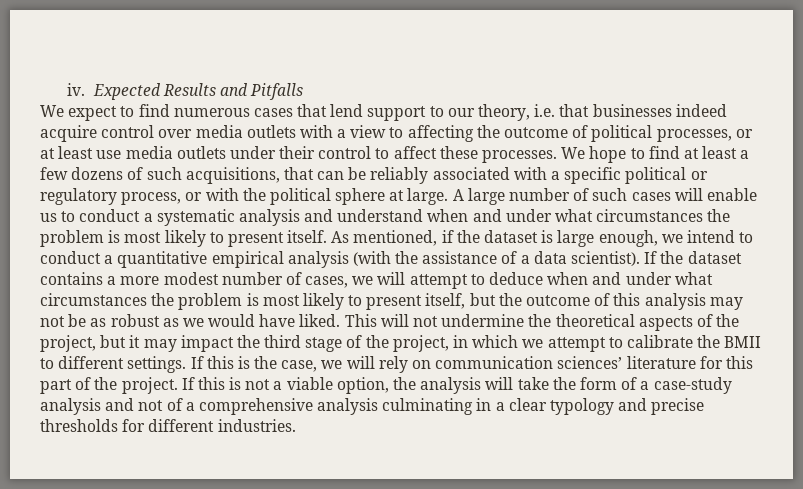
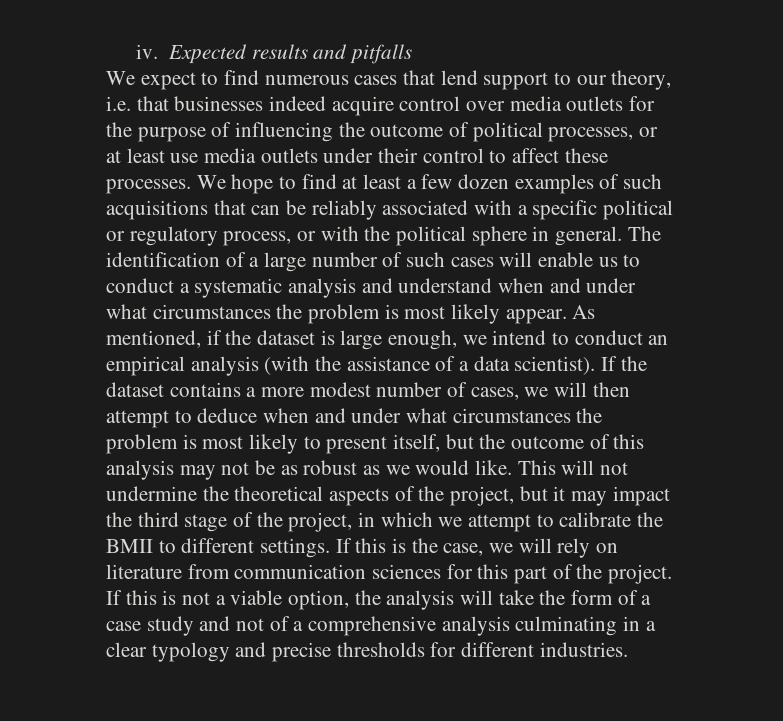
[162,83,304,100] Results and Pitfalls -> [251,44,412,64] results and pitfalls
[299,125,474,142] with a view to affecting -> [629,96,656,111] [106,122,334,142] for the purpose of influencing
[71,167,280,184] dozens of such acquisitions, -> [458,174,663,194] [106,200,208,220] dozen examples of such acquisitions
[389,188,464,205] at large. A -> [532,226,661,246] [106,252,260,267] in general. The identification of a
[209,230,328,247] to present itself. -> [505,309,567,324] appear.
[104,251,208,268] a quantitative -> [648,335,669,345] an
(406, 278) none -> [592,382,630,397] then
[259,314,341,327] have liked. -> [475,460,513,475] like.
[435,356,696,369] communication sciences’ literature -> [106,564,442,579] literature from communication sciences
[653,377,732,394] [40,398,101,415] case-study analysis -> [106,616,194,636] case study

